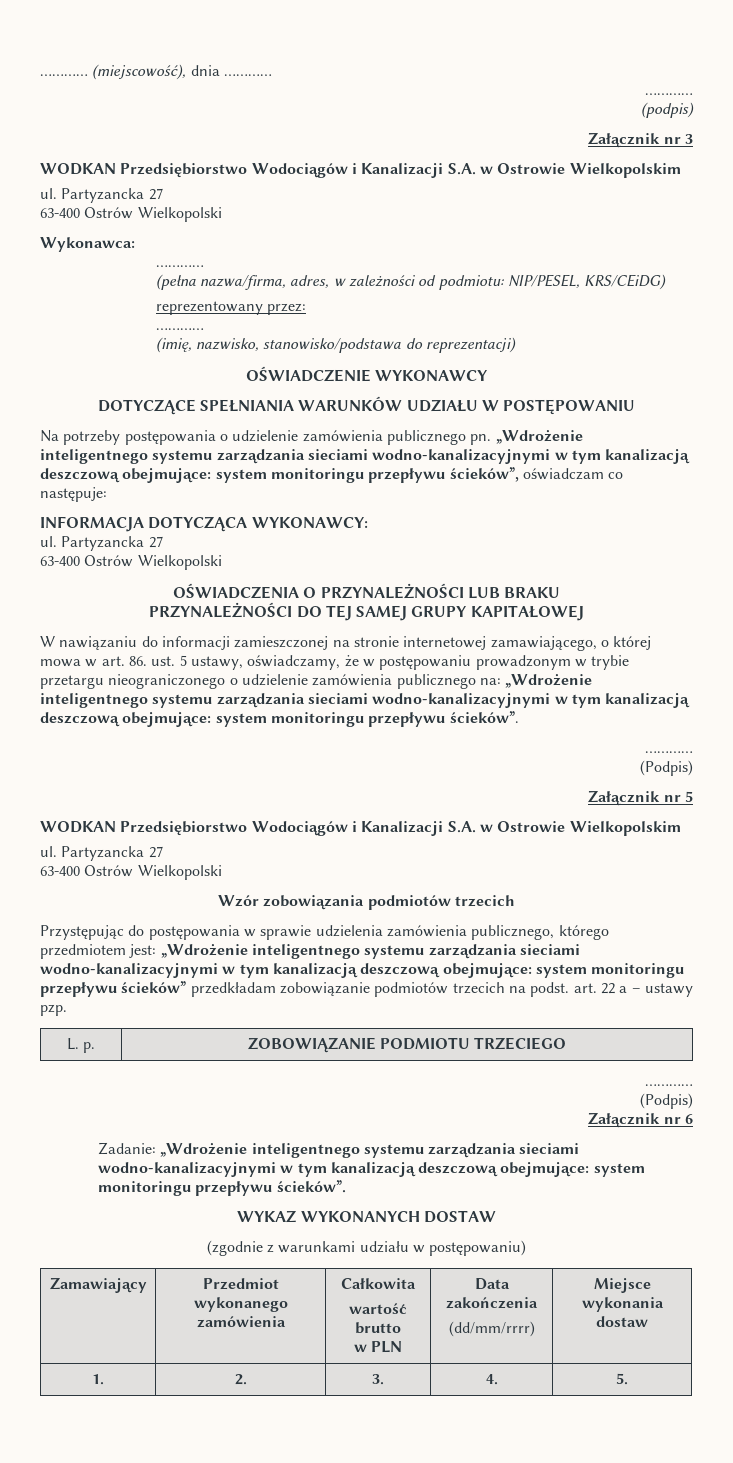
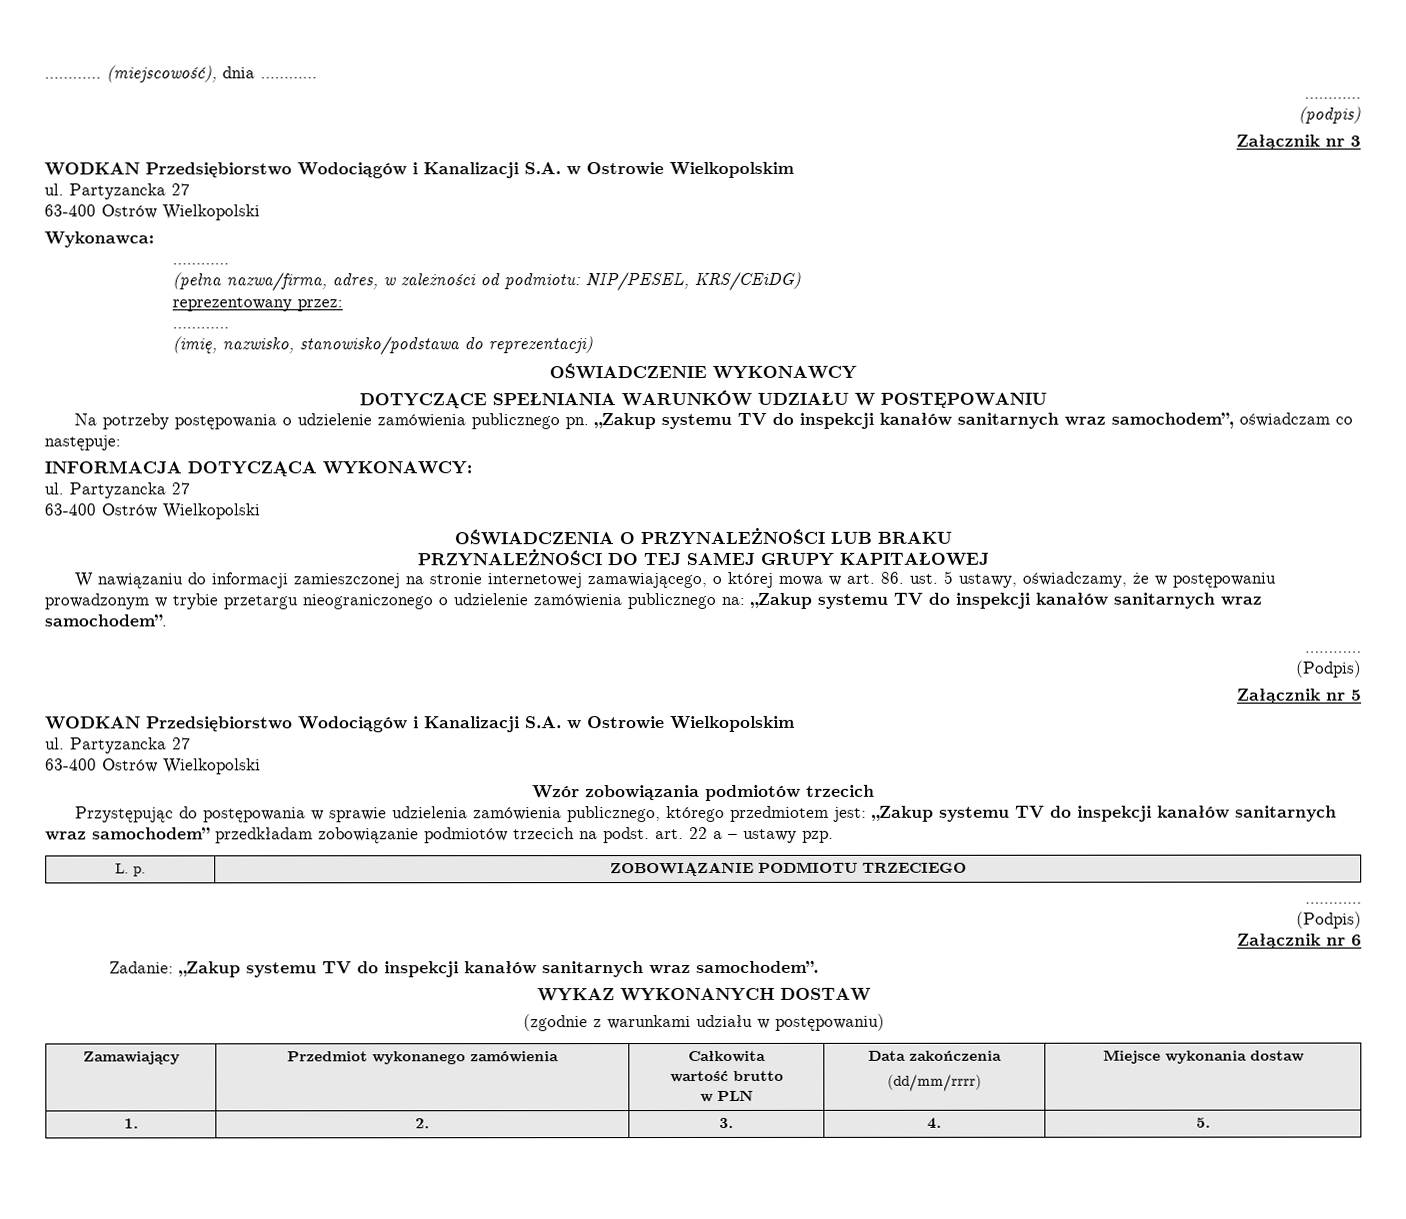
[495,430,583,444] [40,449,691,464] [40,467,519,483] „Wdrożenie inteligentnego systemu zarządzania sieciami wodno-kanalizacyjnymi w tym kanalizacją deszczową obejmujące: system monitoringu przepływu ścieków”, -> [592,412,1234,430] „Zakup systemu TV do inspekcji kanałów sanitarnych wraz samochodem”,
[505,674,593,688] [40,693,691,708] [40,711,519,727] „Wdrożenie inteligentnego systemu zarządzania sieciami wodno-kanalizacyjnymi w tym kanalizacją deszczową obejmujące: system monitoringu przepływu ścieków”. -> [749,592,1262,609] [45,614,168,627] „Zakup systemu TV do inspekcji kanałów sanitarnych wraz samochodem”.
[160,944,580,959] [40,963,685,978] [40,981,187,997] „Wdrożenie inteligentnego systemu zarządzania sieciami wodno-kanalizacyjnymi w tym kanalizacją deszczową obejmujące: system monitoringu przepływu ścieków” -> [870,805,1337,822] [45,827,211,841] „Zakup systemu TV do inspekcji kanałów sanitarnych wraz samochodem”
[160,1143,580,1158] [97,1162,645,1177] [97,1180,346,1196] „Wdrożenie inteligentnego systemu zarządzania sieciami wodno-kanalizacyjnymi w tym kanalizacją deszczową obejmujące: system monitoringu przepływu ścieków”. -> [177,960,819,978] „Zakup systemu TV do inspekcji kanałów sanitarnych wraz samochodem”.

